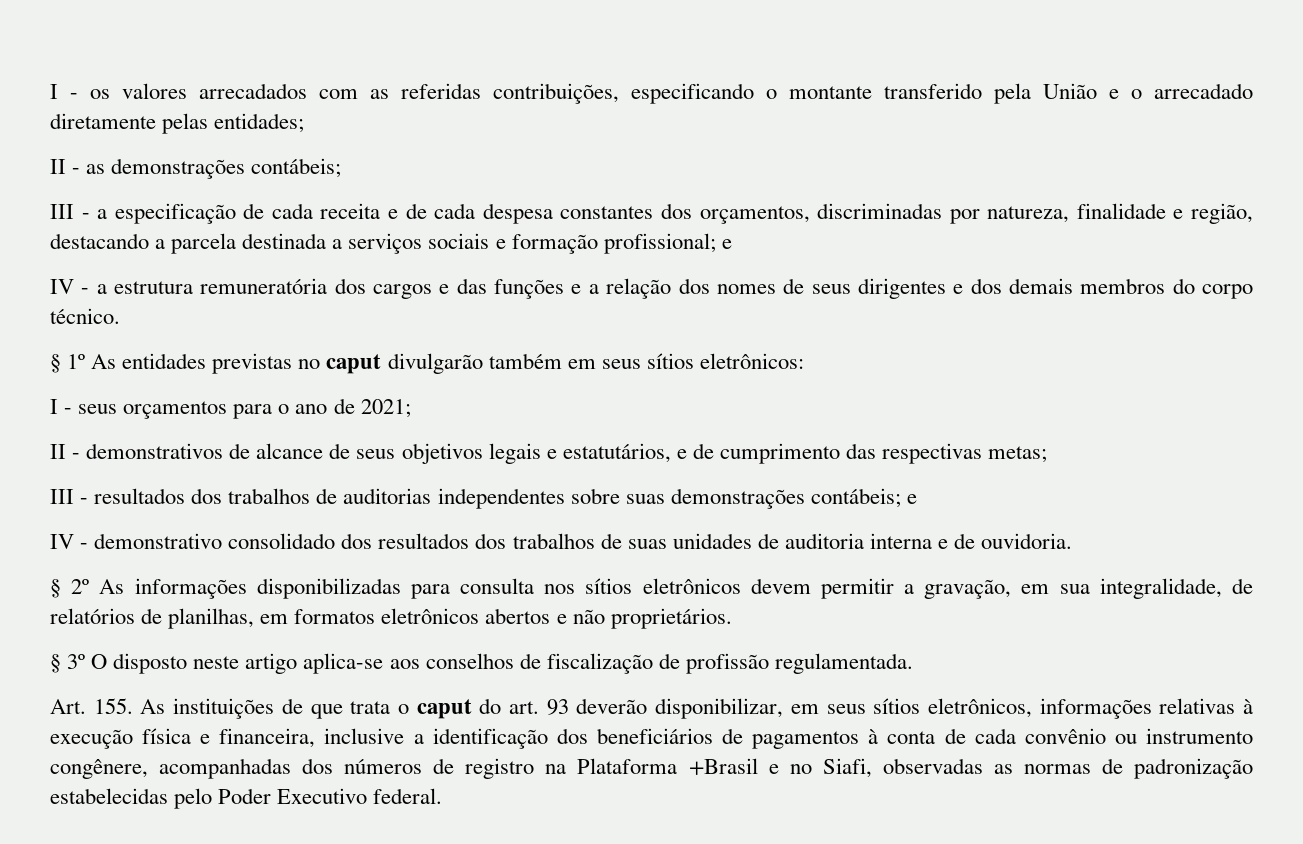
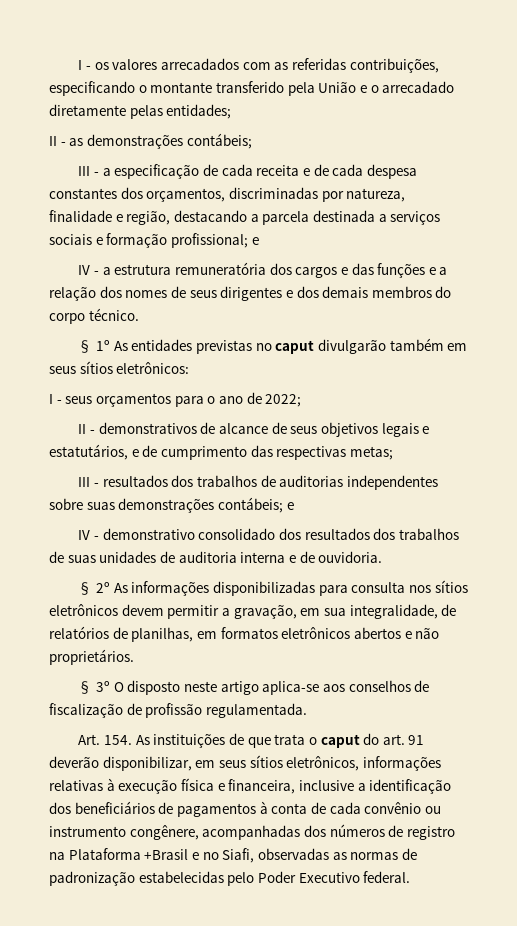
[360,399,411,418] 2021; -> [265,394,302,407] 2022;
[93,698,133,714] 155. -> [103,735,132,745] 154.
[546,699,569,715] 93 -> [408,735,425,745] 91

